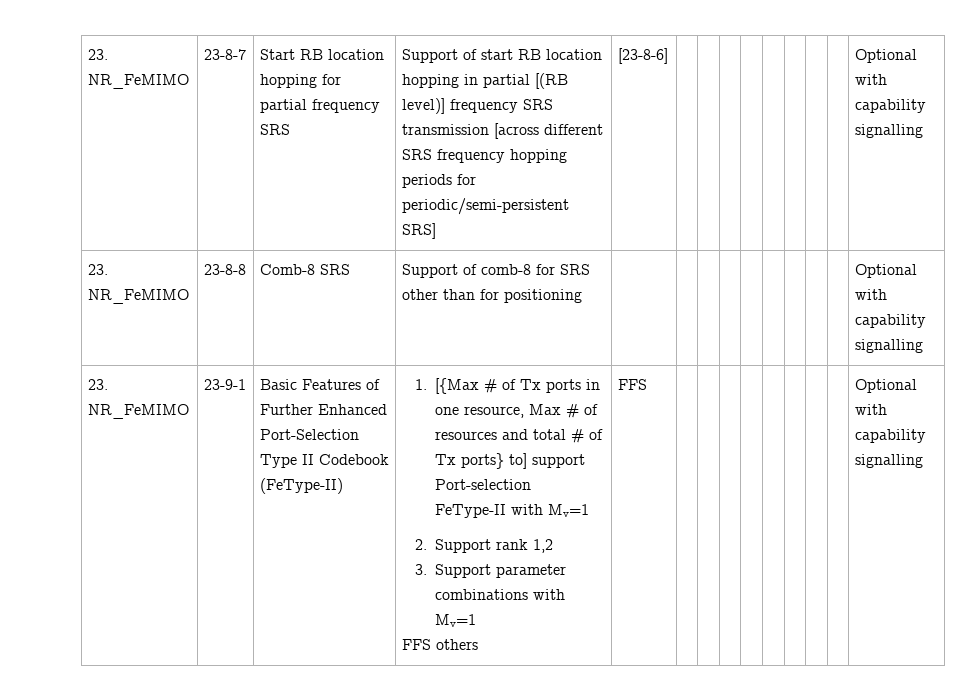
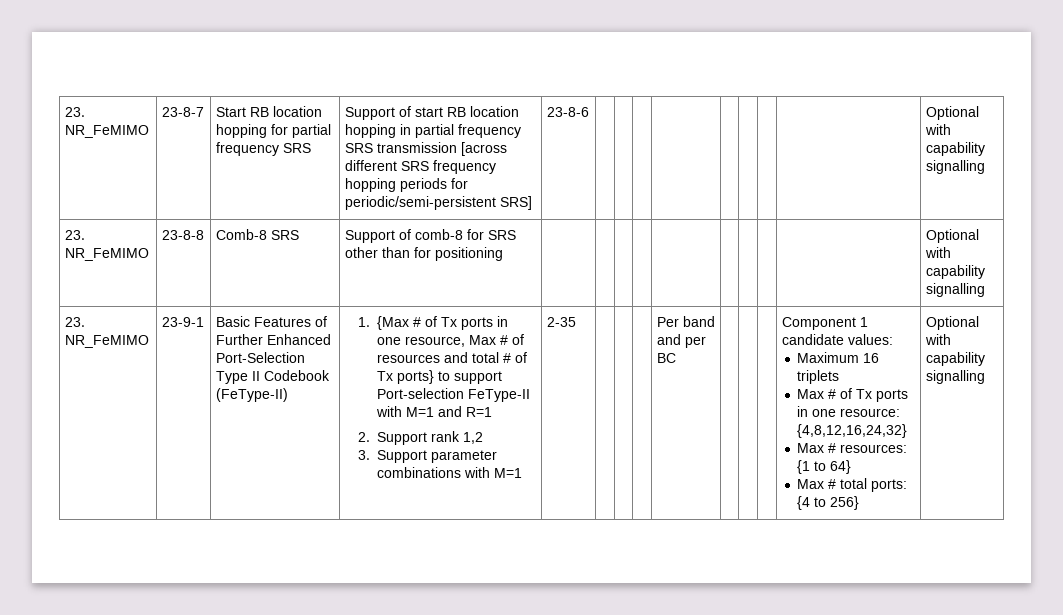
[534,73,568,89] [401,98,445,114] [(RB level)] -> (454, 131) none
[617,48,668,64] [23-8-6] -> [546,107,589,117] 23-8-6
[435,378,480,394] [{Max -> [377,316,410,330] {Max
[509,453,528,469] to] -> [438,371,451,381] to
[548,504,590,517] Mv=1 -> [406,406,493,417] M=1 and R=1
[435,614,477,627] [401,639,478,650] [617,379,647,390] Mv=1 // FFS others | FFS | | | | | | | | -> [494,468,523,478] [546,317,576,327] [656,316,715,327] [656,334,706,348] [656,353,676,363] [781,317,868,330] [781,334,893,345] [797,352,880,363] [797,370,840,384] [797,388,909,402] [797,406,901,417] [797,424,908,438] [797,443,908,453] [797,460,852,474] [797,478,908,492] [797,496,860,510] M=1 | 2-35 | | | | Per band and per BC | | | | Component 1 candidate values: // Maximum 16 triplets // Max # of Tx ports in one resource: {4,8,12,16,24,32} // Max # resources: {1 to 64} // Max # total ports: {4 to 256}

